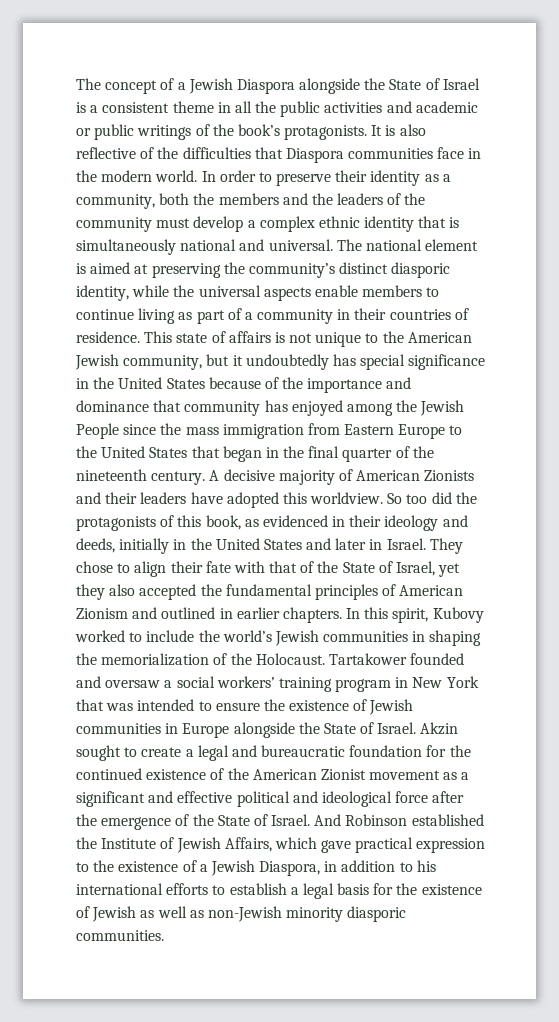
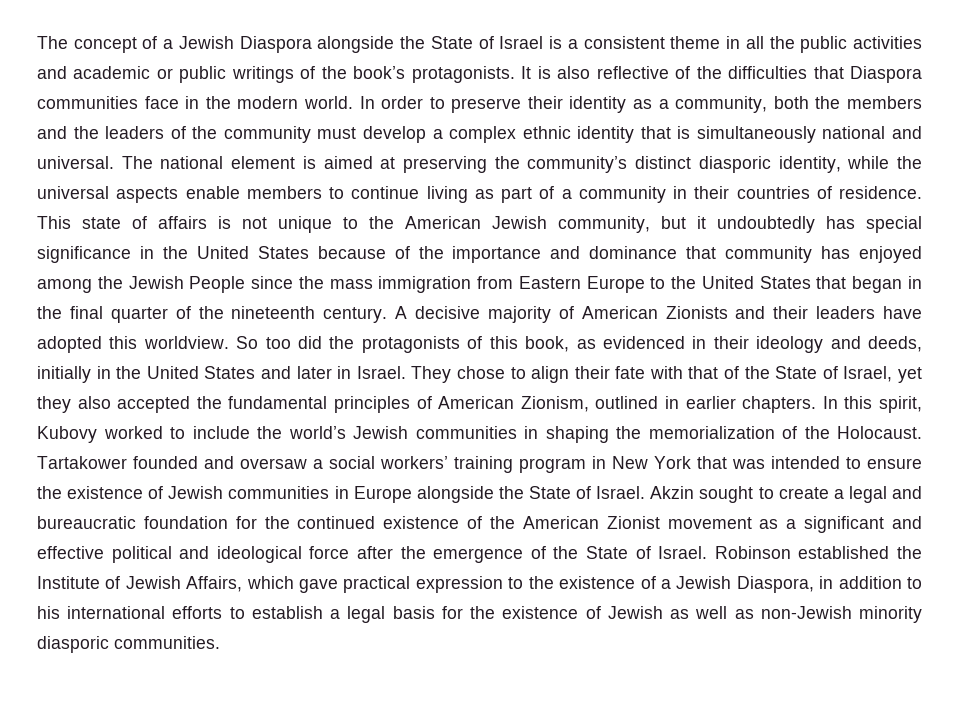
[76,607,158,619] Zionism and -> [520,396,589,412] Zionism,
[314,814,342,826] And -> (708, 552) none

